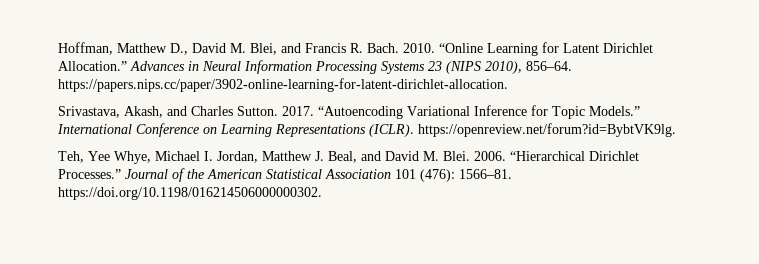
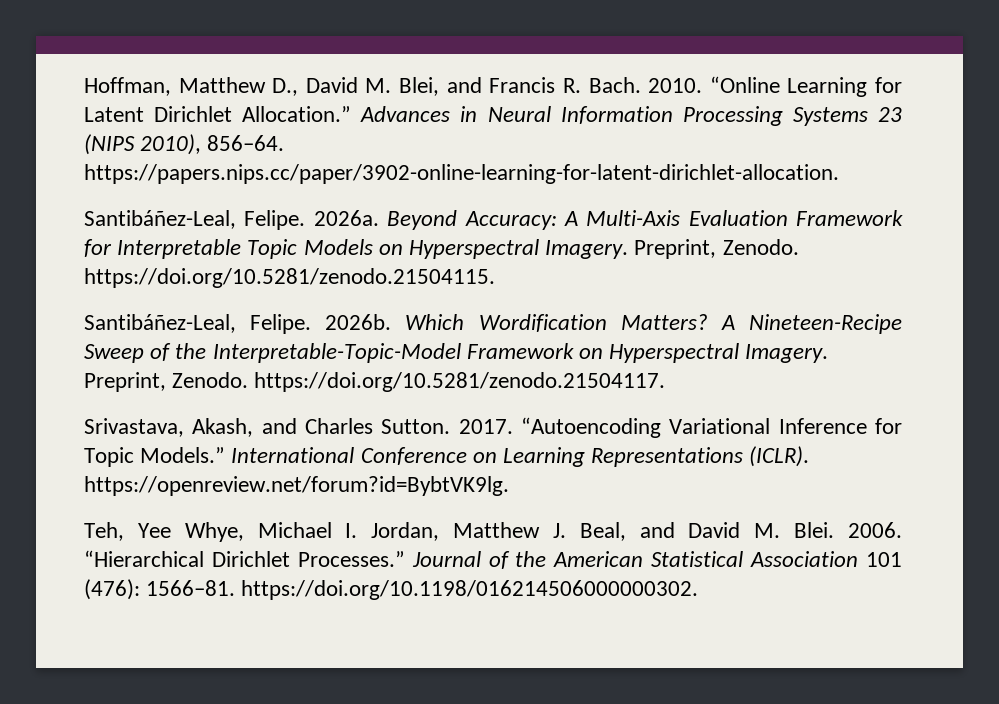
(508, 85) none -> [84,210,903,230] [84,239,799,259] [84,268,495,288] [84,314,902,334] [84,343,829,363] [84,372,666,392] // Santibáñez-Leal, Felipe. 2026a. Beyond Accuracy: A Multi-Axis Evaluation Framework for Interpretable Topic Models on Hyperspectral Imagery. Preprint, Zenodo. https://doi.org/10.5281/zenodo.21504115. // Santibáñez-Leal, Felipe. 2026b. Which Wordification Matters? A Nineteen-Recipe Sweep of the Interpretable-Topic-Model Framework on Hyperspectral Imagery. Preprint, Zenodo. https://doi.org/10.5281/zenodo.21504117.

